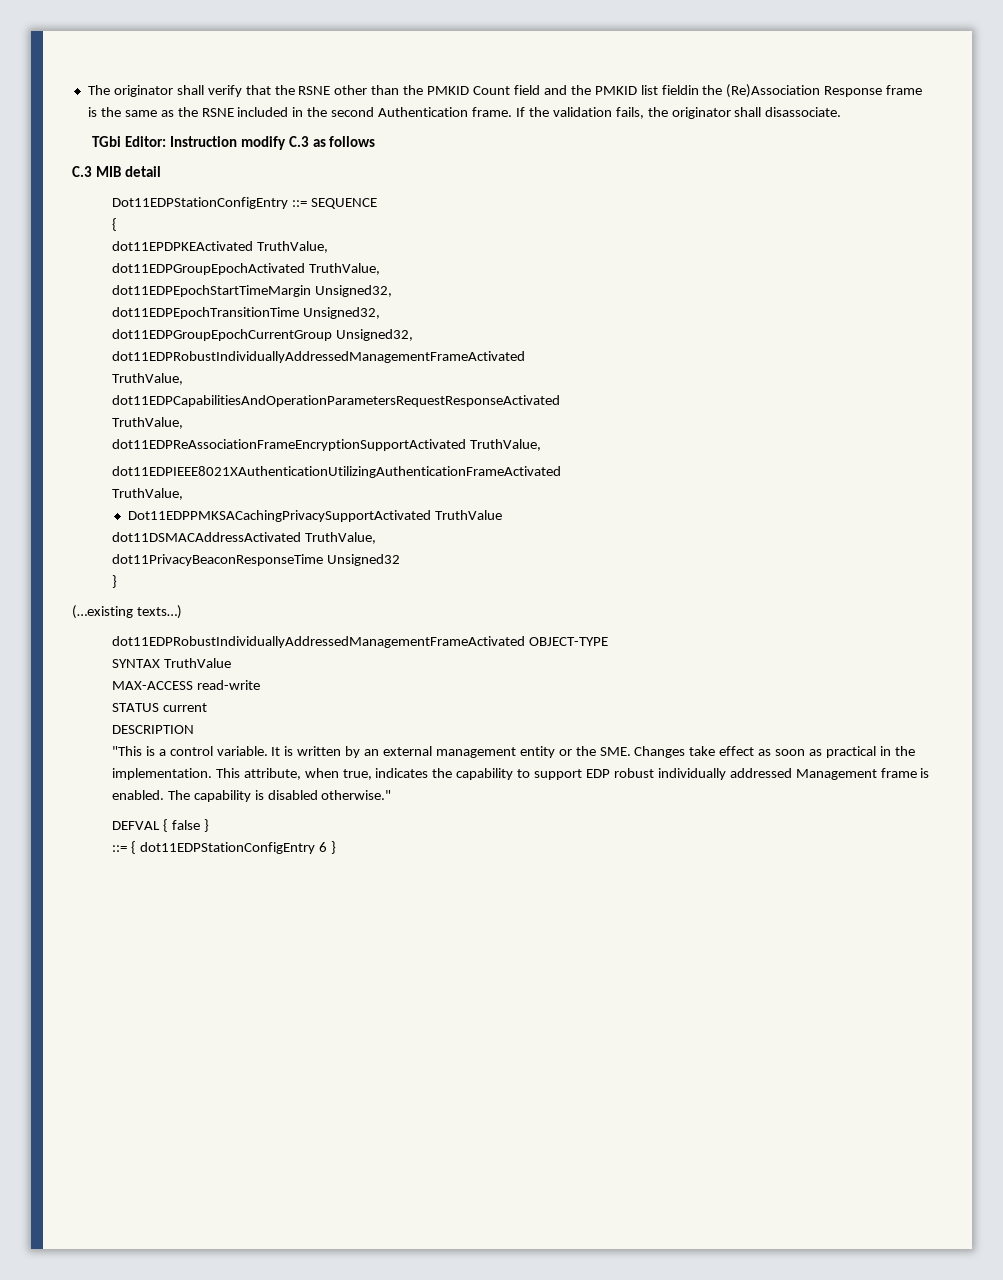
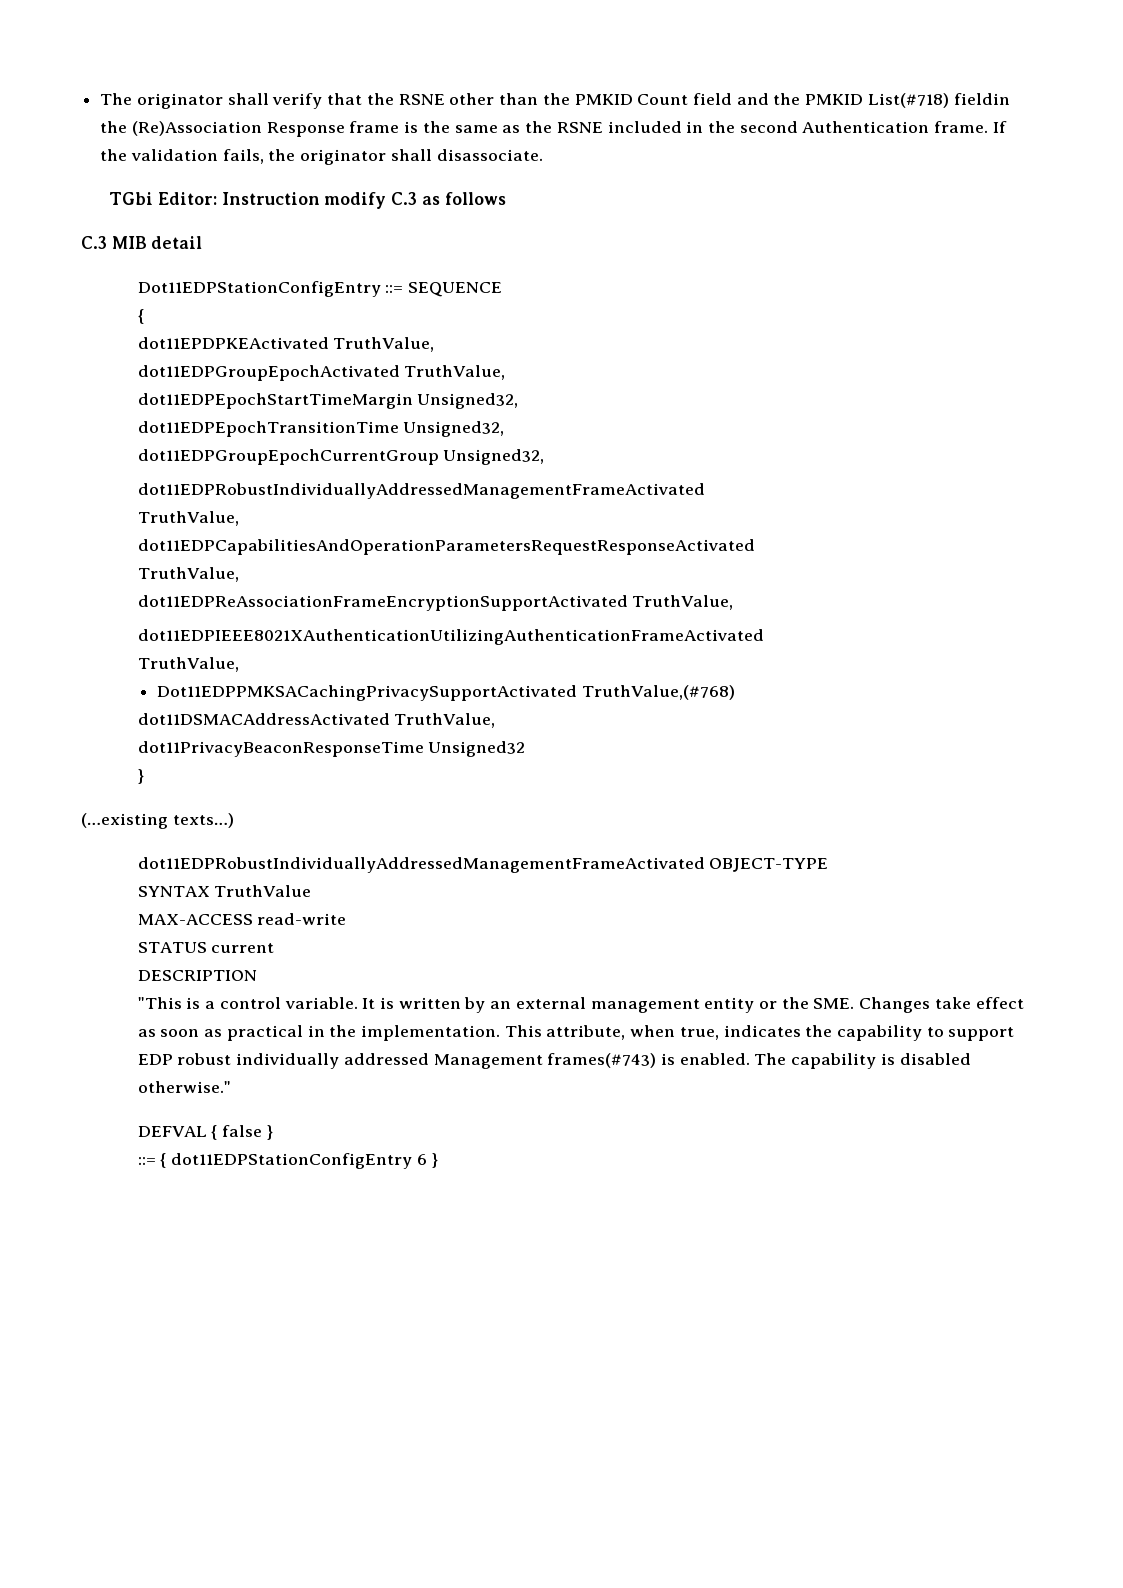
[640,85,658,95] list -> [867,93,949,108] List(#718)
[434,510,502,520] TruthValue -> [581,685,735,700] TruthValue,(#768)
[880,768,917,778] frame -> [547,1053,657,1068] frames(#743)

